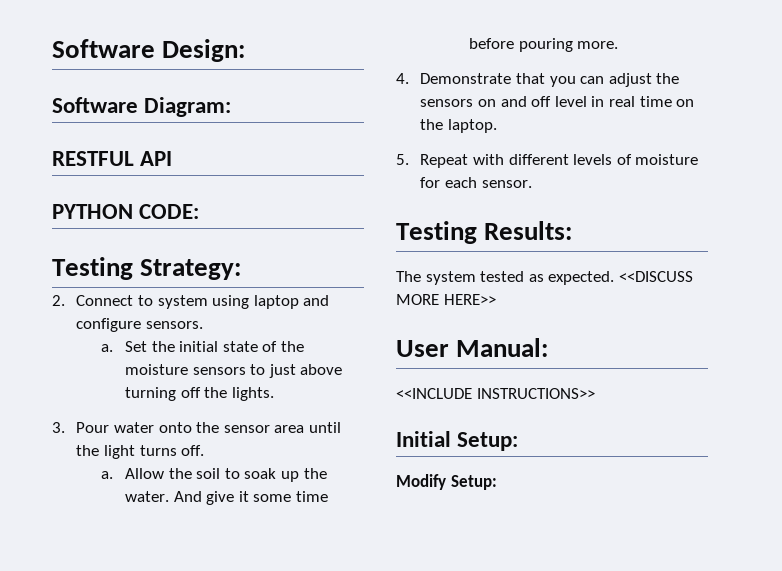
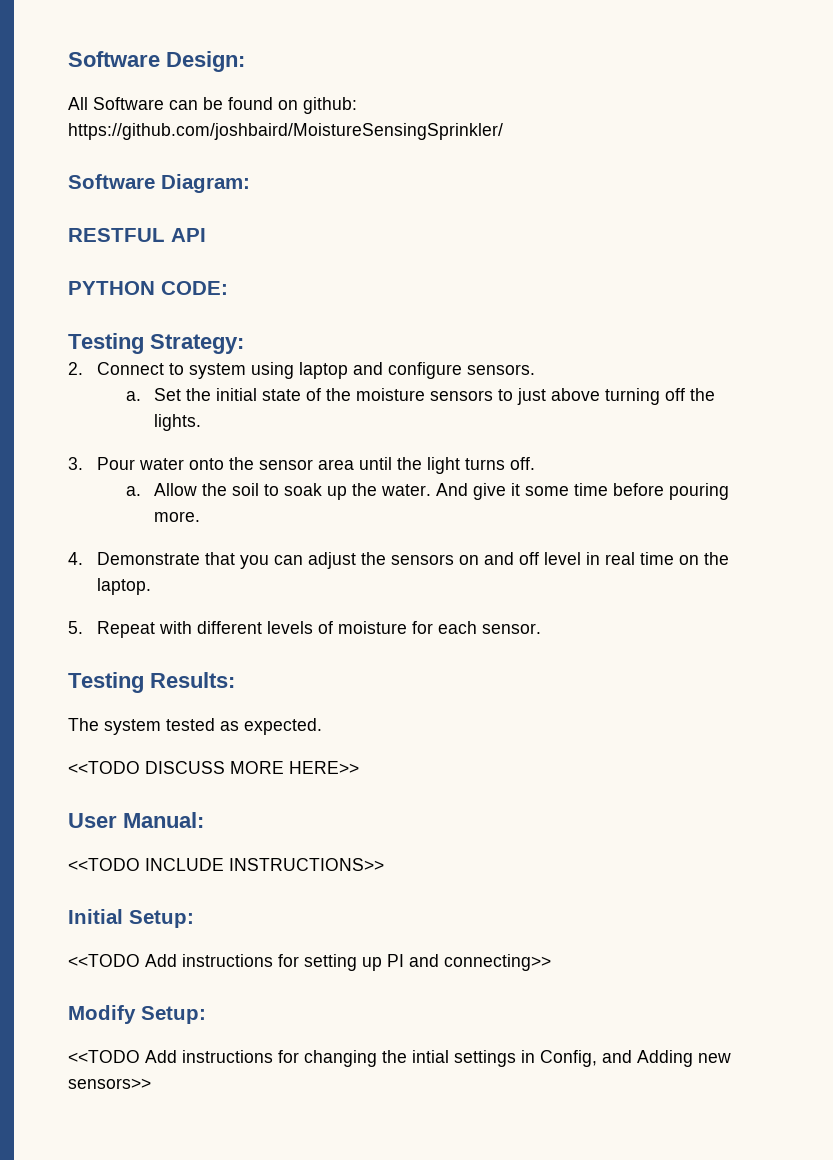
(246, 50) none -> [68,97,357,114] [68,123,503,140] // All Software can be found on github: https://github.com/joshbaird/MoistureSensingSprinkler/
[618,271,693,282] <<DISCUSS -> [68,761,225,774] // <<TODO DISCUSS
[396,388,472,399] <<INCLUDE -> [68,858,224,871] <<TODO INCLUDE
[396,474,497,490] Modify Setup: -> [68,954,551,971] [68,1005,206,1024] [68,1050,731,1067] [68,1078,151,1089] <<TODO Add instructions for setting up PI and connecting>> // Modify Setup: // <<TODO Add instructions for changing the intial settings in Config, and Adding new sensors>>

